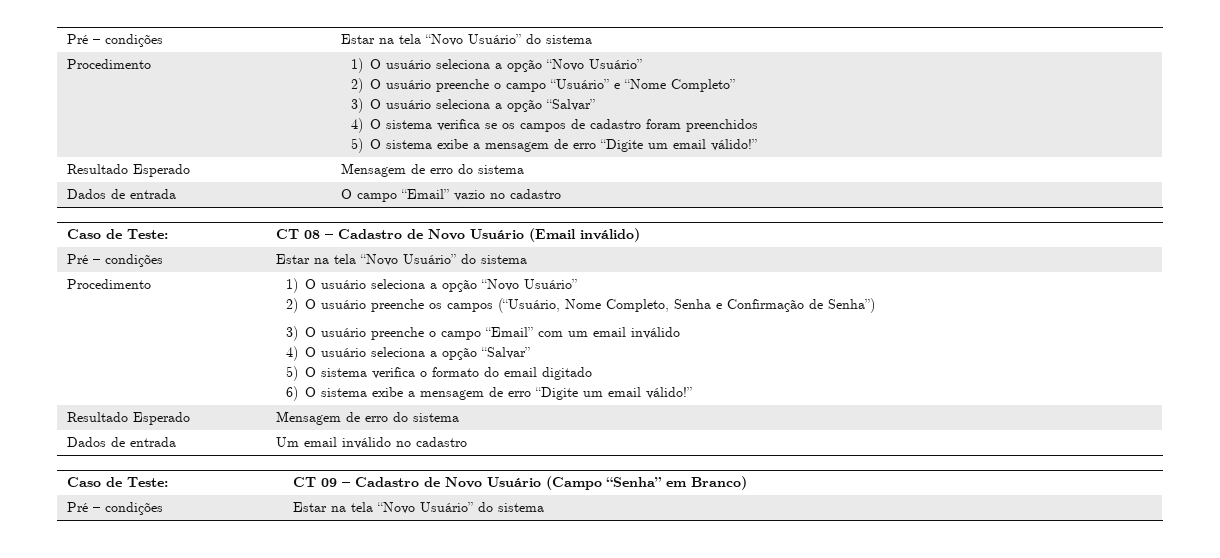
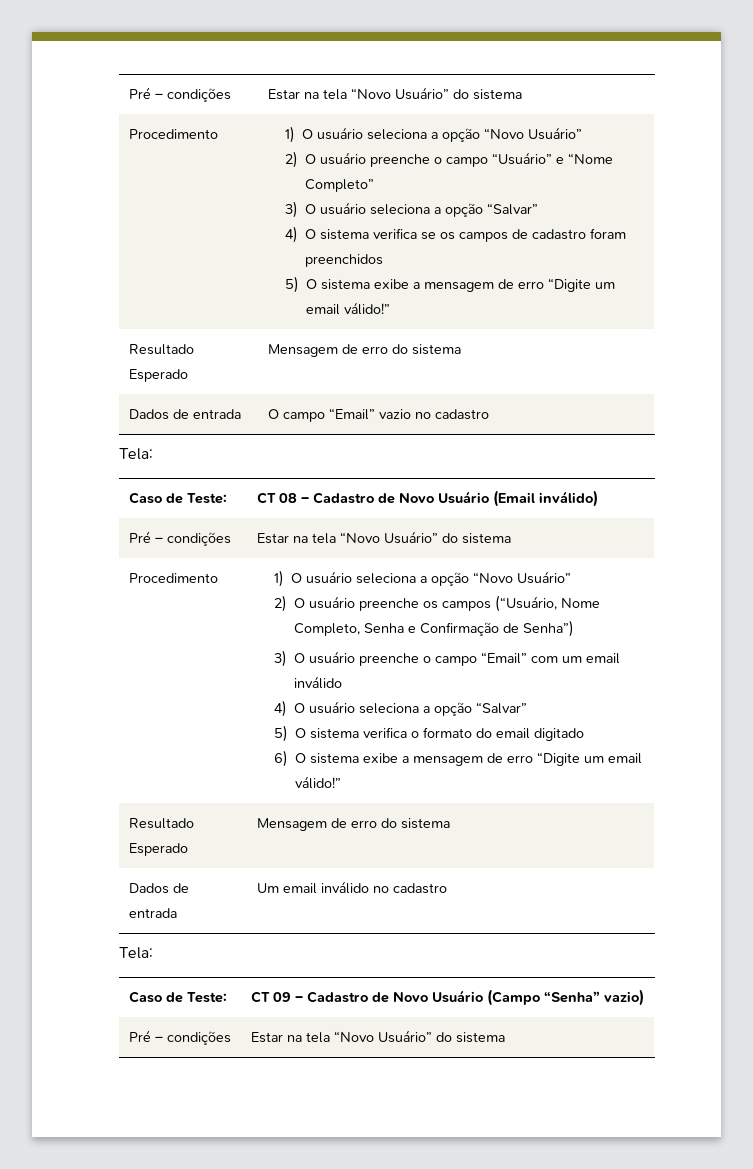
(562, 194) none -> [119,448,153,460] // Tela:
(468, 442) none -> [119,947,153,959] // Tela:
[666,476,748,490] em Branco) -> [603,989,644,1006] vazio)

